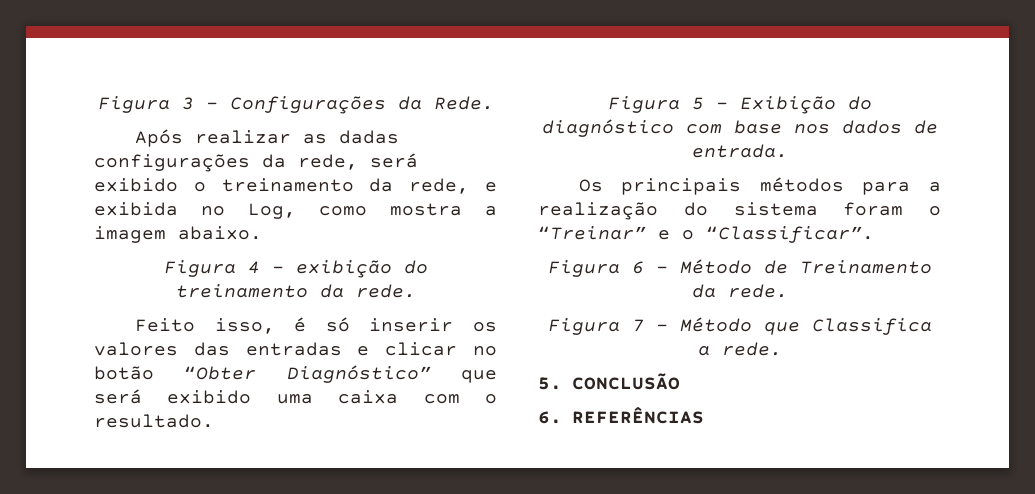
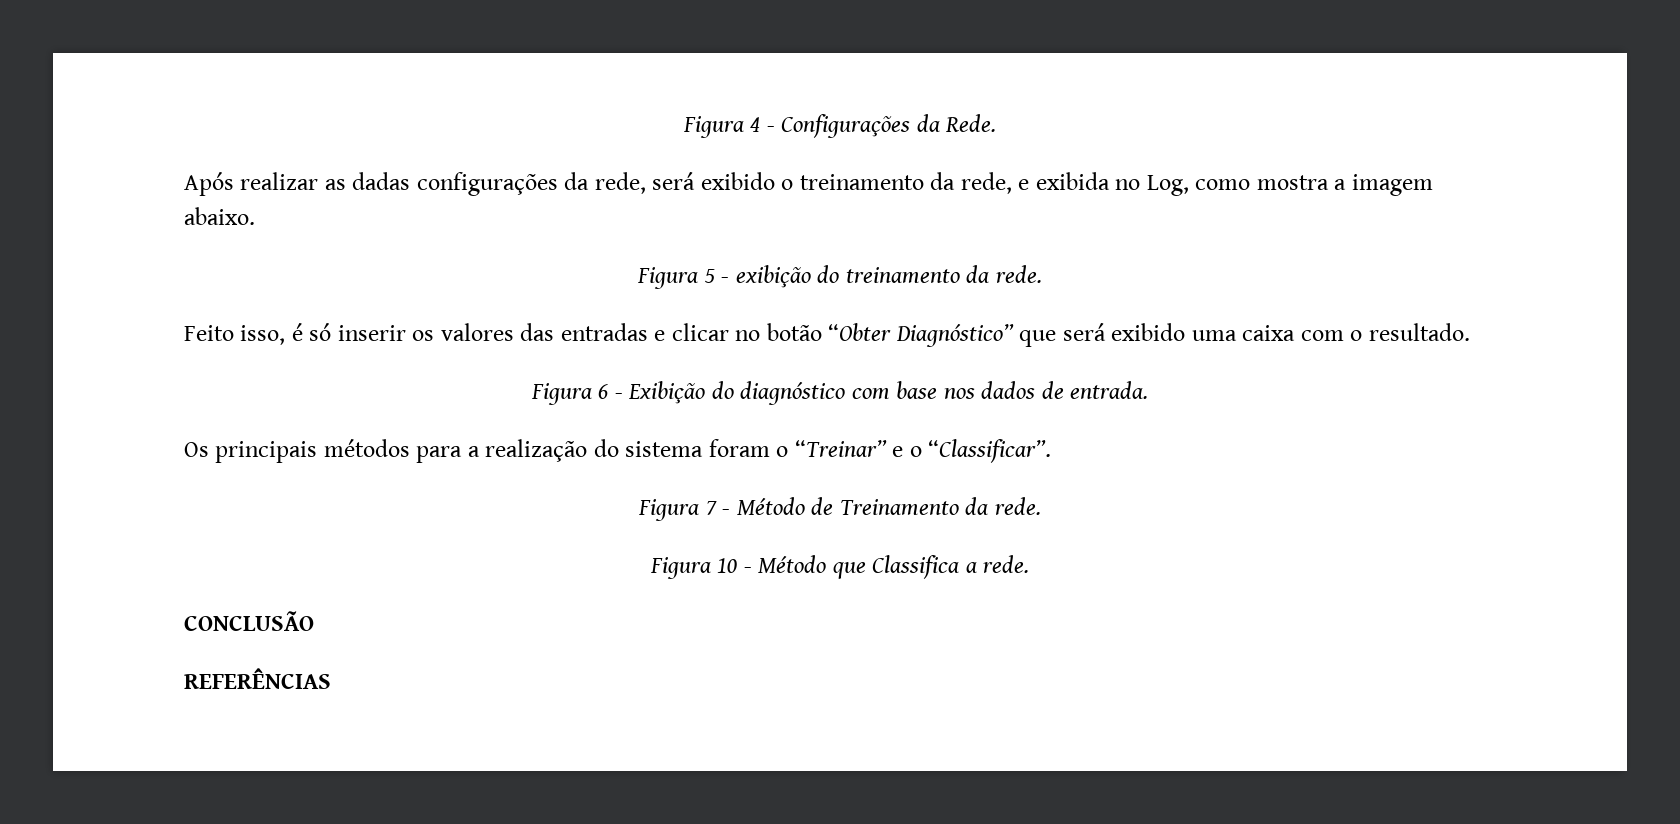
[97,96,194,113] Figura 3 -> [682,116,761,138] Figura 4
[247,261,260,274] 4 -> [703,269,715,283] 5
[691,97,704,110] 5 -> [598,384,609,399] 6
[631,261,644,274] 6 -> [705,501,717,515] 7
[631,319,644,332] 7 -> [717,558,738,573] 10
[538,377,562,390] 5. -> (1030, 564) none
[538,411,562,424] 6. -> (314, 621) none

